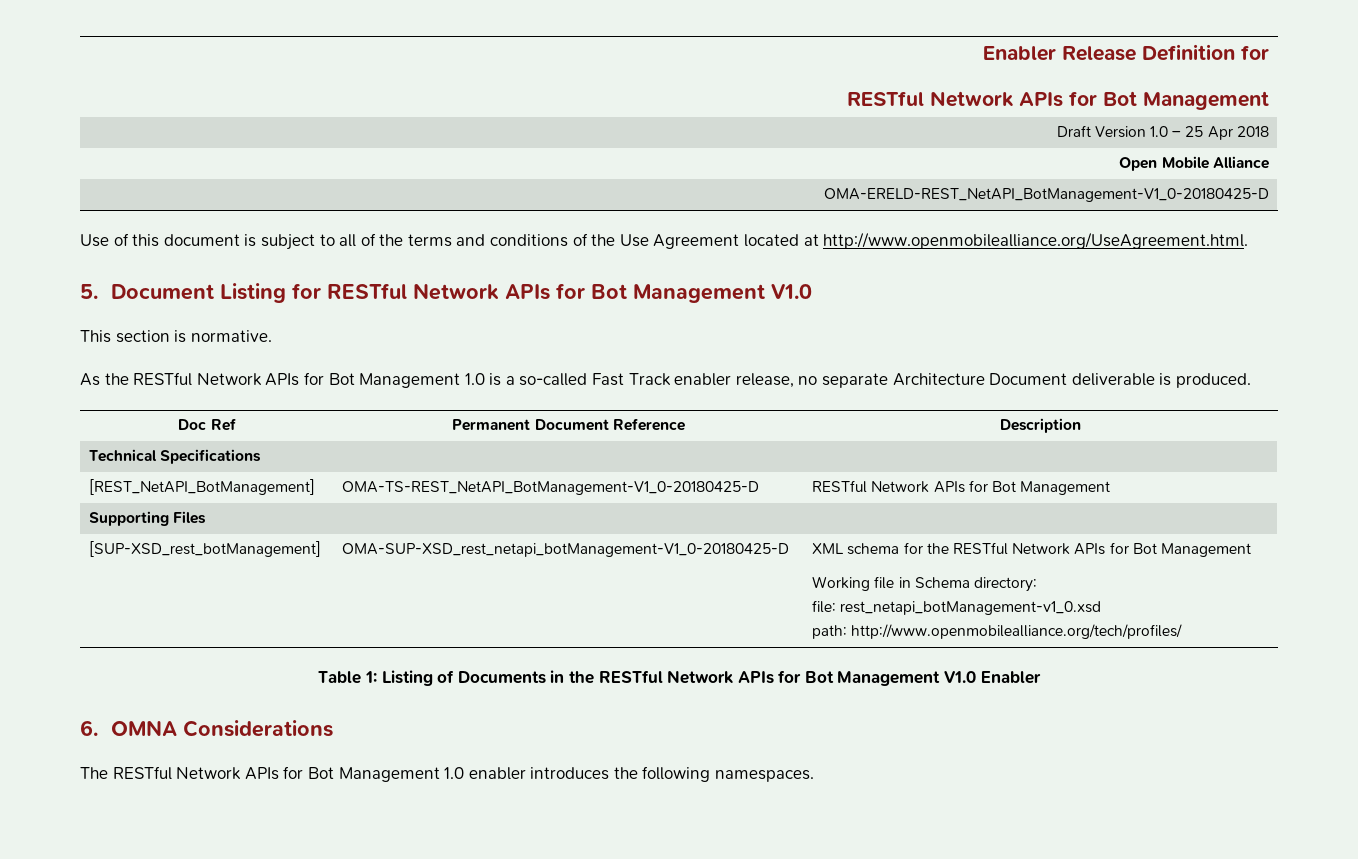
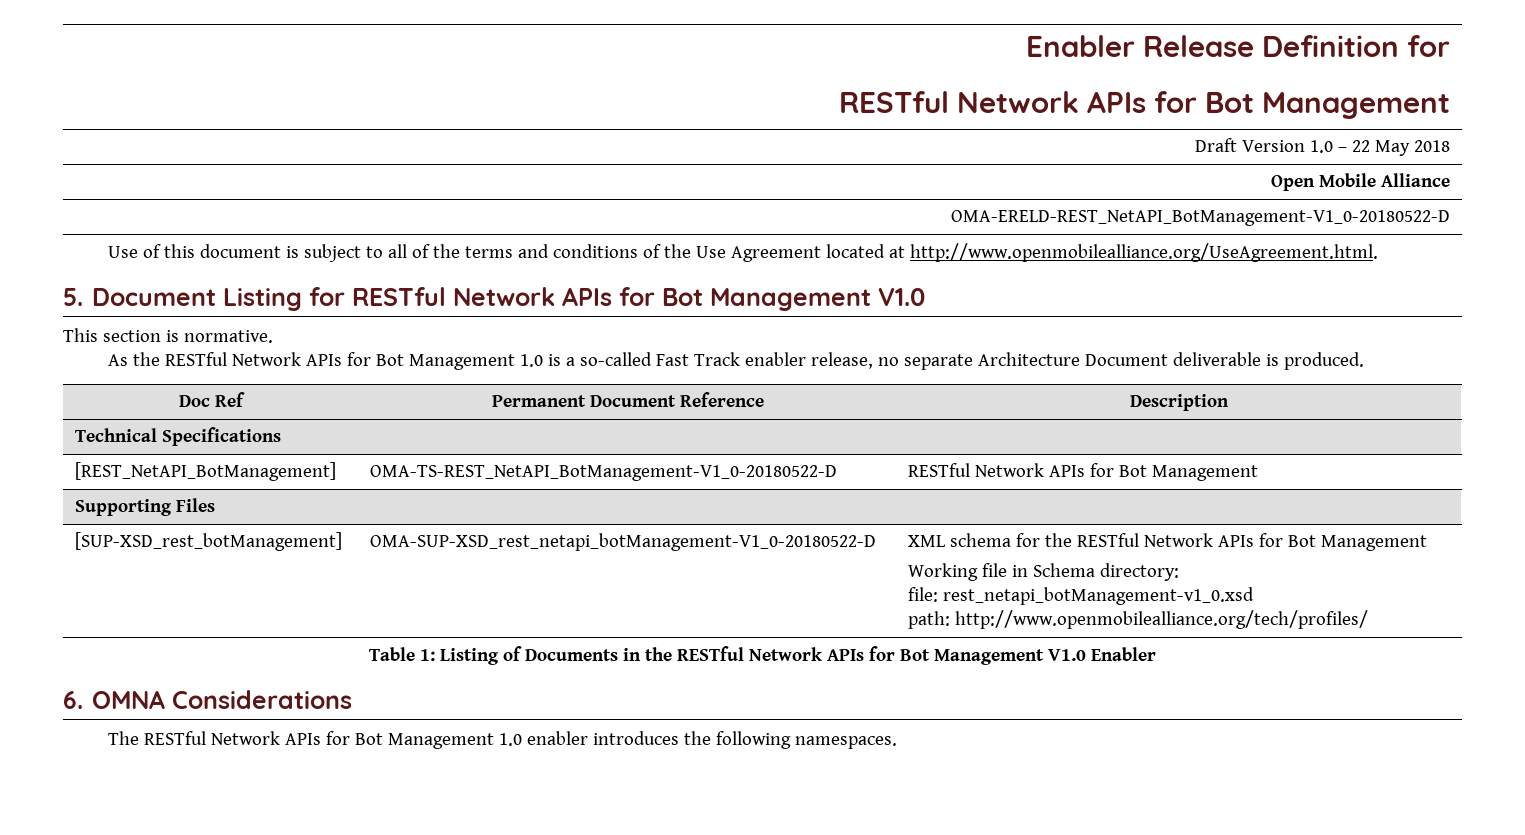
[1185,126,1233,140] 25 Apr -> [1351,140,1410,156] 22 May
[823,188,1269,202] OMA-ERELD-REST_NetAPI_BotManagement-V1_0-20180425-D -> [950,210,1450,226] OMA-ERELD-REST_NetAPI_BotManagement-V1_0-20180522-D
[342,481,760,495] OMA-TS-REST_NetAPI_BotManagement-V1_0-20180425-D -> [370,465,838,481] OMA-TS-REST_NetAPI_BotManagement-V1_0-20180522-D
[342,543,790,557] OMA-SUP-XSD_rest_netapi_botManagement-V1_0-20180425-D -> [370,533,877,551] OMA-SUP-XSD_rest_netapi_botManagement-V1_0-20180522-D

